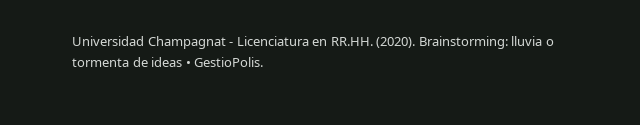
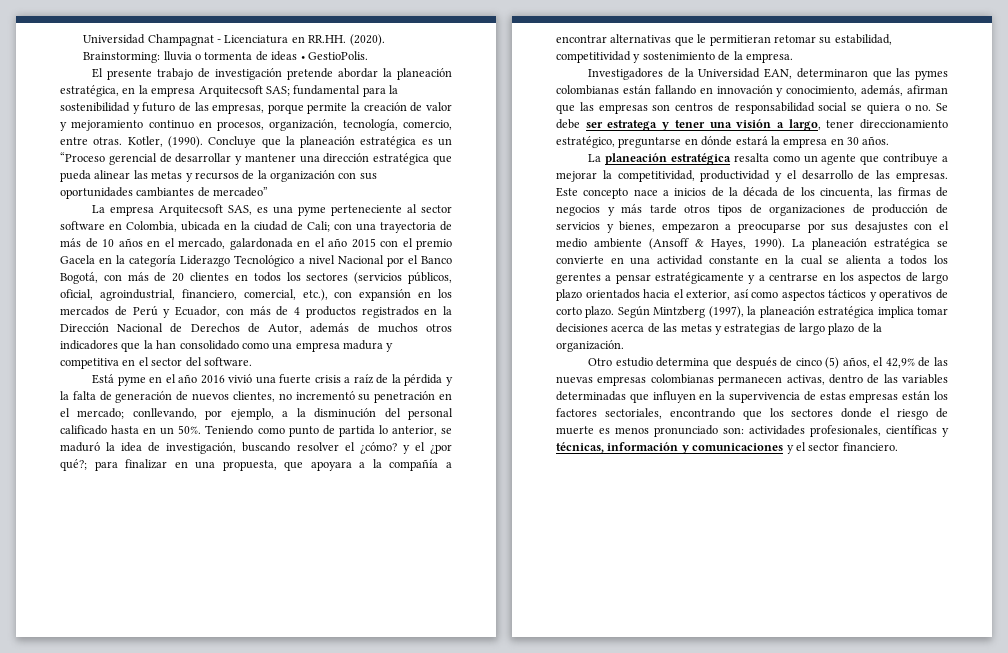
(264, 62) none -> [92,68,452,80] [60,85,398,97] [60,102,452,114] [60,119,452,131] [60,136,453,148] [60,152,452,165] [60,170,377,182] [60,187,269,199] [92,204,453,216] [60,221,452,233] [60,238,452,250] [60,255,452,267] [60,271,452,284] [60,289,452,301] [60,305,452,318] [60,323,453,334] [60,340,394,352] [60,357,252,369] [92,374,453,386] [60,391,452,403] [60,408,454,420] [60,425,452,437] [60,442,452,454] [60,459,452,471] [556,34,892,46] [556,51,793,63] [588,68,948,80] [556,85,948,97] [556,102,948,114] [556,119,948,131] [556,136,890,148] [588,153,948,165] [556,170,948,182] [556,187,949,199] [556,204,948,216] [556,221,950,233] [556,238,948,250] [556,255,948,265] [556,272,948,284] [556,289,948,301] [556,305,948,318] [556,323,883,335] [556,340,624,352] [588,357,949,369] [556,374,948,386] [556,391,949,403] [556,408,949,420] [556,425,949,437] [556,442,898,454] // El presente trabajo de investigación pretende abordar la planeación estratégica, en la empresa Arquitecsoft SAS; fundamental para la sostenibilidad y futuro de las empresas, porque permite la creación de valor y mejoramiento continuo en procesos, organización, tecnología, comercio, entre otras. Kotler, (1990). Concluye que la planeación estratégica es un “Proceso gerencial de desarrollar y mantener una dirección estratégica que pueda alinear las metas y recursos de la organización con sus oportunidades cambiantes de mercadeo” // La empresa Arquitecsoft SAS, es una pyme perteneciente al sector software en Colombia, ubicada en la ciudad de Cali; con una trayectoria de más de 10 años en el mercado, galardonada en el año 2015 con el premio Gacela en la categoría Liderazgo Tecnológico a nivel Nacional por el Banco Bogotá, con más de 20 clientes en todos los sectores (servicios públicos, oficial, agroindustrial, financiero, comercial, etc.), con expansión en los mercados de Perú y Ecuador, con más de 4 productos registrados en la Dirección Nacional de Derechos de Autor, además de muchos otros indicadores que la han consolidado como una empresa madura y competitiva en el sector del software. // Está pyme en el año 2016 vivió una fuerte crisis a raíz de la pérdida y la falta de generación de nuevos clientes, no incrementó su penetración en el mercado; conllevando, por ejemplo, a la disminución del personal calificado hasta en un 50%. Teniendo como punto de partida lo anterior, se maduró la idea de investigación, buscando resolver el ¿cómo? y el ¿por qué?; para finalizar en una propuesta, que apoyara a la compañía a encontrar alternativas que le permitieran retomar su estabilidad, competitividad y sostenimiento de la empresa. // Investigadores de la Universidad EAN, determinaron que las pymes colombianas están fallando en innovación y conocimiento, además, afirman que las empresas son centros de responsabilidad social se quiera o no. Se debe ser estratega y tener una visión a largo, tener direccionamiento estratégico, preguntarse en dónde estará la empresa en 30 años. // La planeación estratégica resalta como un agente que contribuye a mejorar la competitividad, productividad y el desarrollo de las empresas. Este concepto nace a inicios de la década de los cincuenta, las firmas de negocios y más tarde otros tipos de organizaciones de producción de servicios y bienes, empezaron a preocuparse por sus desajustes con el medio ambiente (Ansoff & Hayes, 1990). La planeación estratégica se convierte en una actividad constante en la cual se alienta a todos los gerentes a pensar estratégicamente y a centrarse en los aspectos de largo plazo orientados hacia el exterior, así como aspectos tácticos y operativos de corto plazo. Según Mintzberg (1997), la planeación estratégica implica tomar decisiones acerca de las metas y estrategias de largo plazo de la organización. // Otro estudio determina que después de cinco (5) años, el 42,9% de las nuevas empresas colombianas permanecen activas, dentro de las variables determinadas que influyen en la supervivencia de estas empresas están los factores sectoriales, encontrando que los sectores donde el riesgo de muerte es menos pronunciado son: actividades profesionales, científicas y técnicas, información y comunicaciones y el sector financiero.

